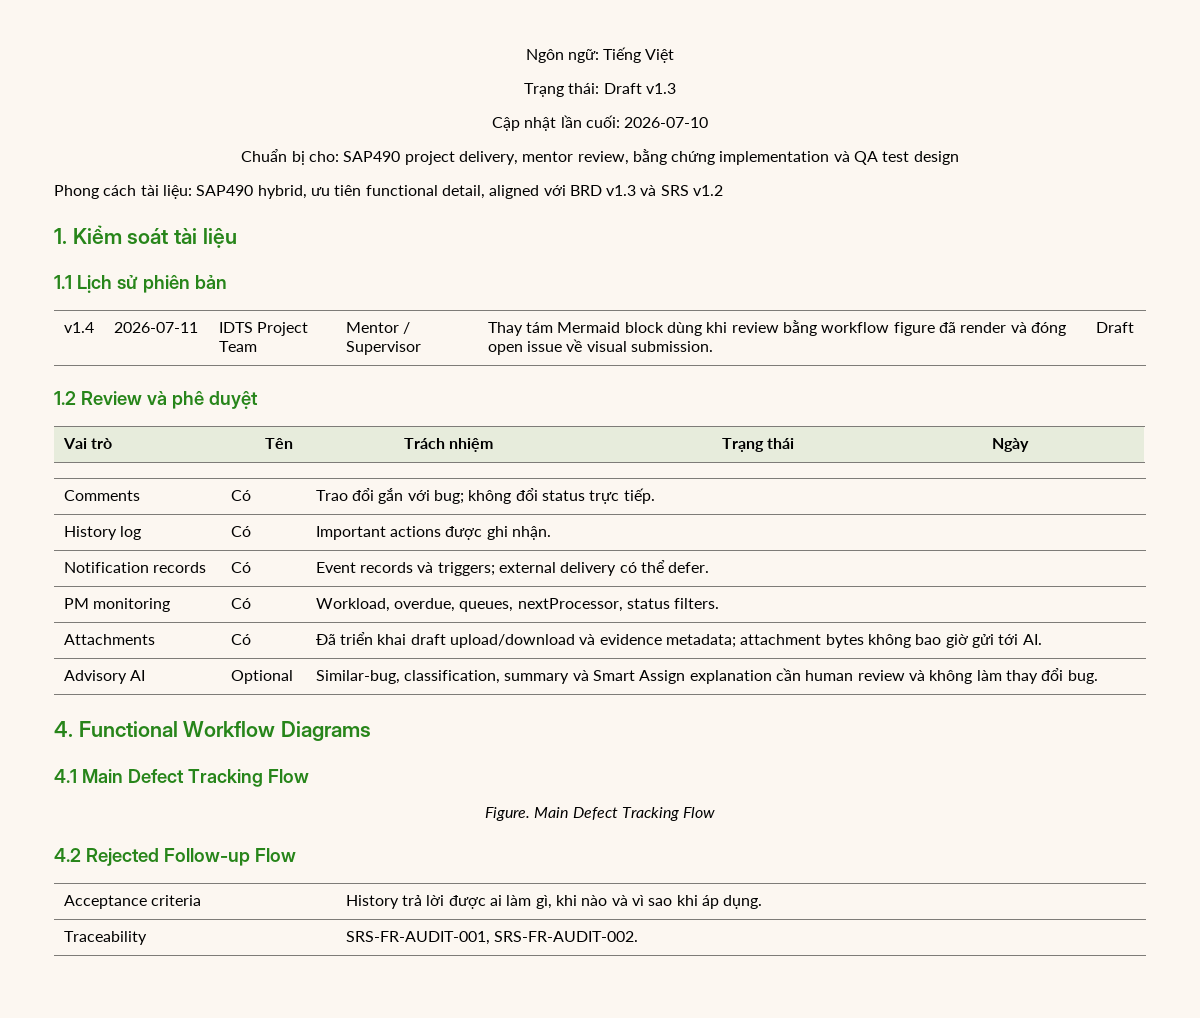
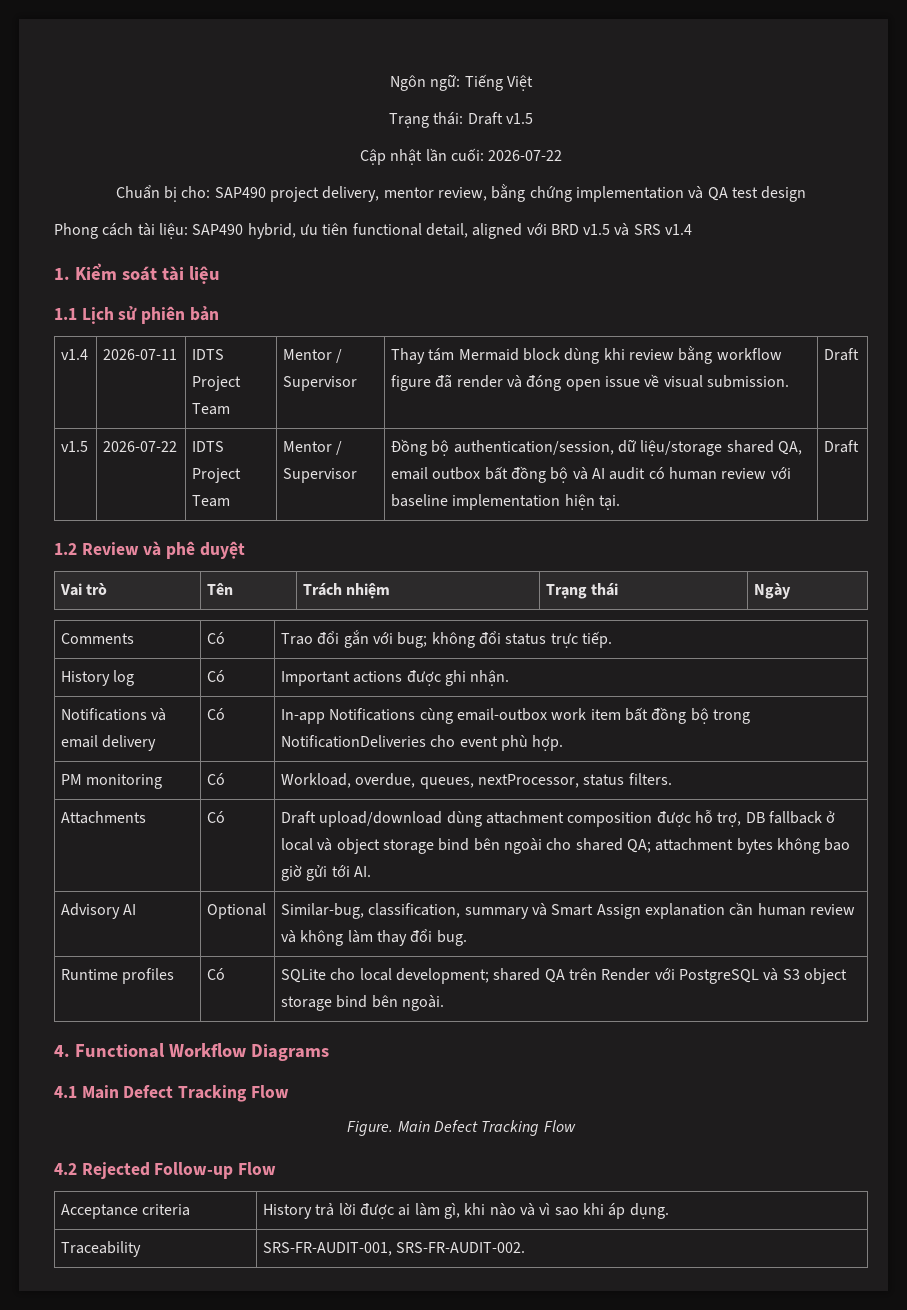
[645,83,676,94] v1.3 -> [505,113,533,124] v1.5
[624,117,709,128] 2026-07-10 -> [488,150,563,161] 2026-07-22
[606,185,637,196] v1.3 -> [583,224,611,235] v1.5
[693,185,724,196] v1.2 -> [665,224,693,235] v1.4
(1134, 327) none -> [61,441,89,452] [103,441,178,452] [192,441,225,452] [192,468,242,483] [192,495,231,507] [283,441,343,455] [283,468,358,483] [391,439,802,456] [391,466,791,483] [391,494,621,510] [824,440,860,453] // v1.5 | 2026-07-22 | IDTS Project Team | Mentor / Supervisor | Đồng bộ authentication/session, dữ liệu/storage shared QA, email outbox bất đồng bộ và AI audit có human review với baseline implementation hiện tại. | Draft
[63,562,207,573] [230,562,251,573] [315,560,710,576] Notification records | Có | Event records và triggers; external delivery có thể defer. -> [61,708,167,721] [61,735,157,751] [207,708,226,720] [281,707,750,724] [281,735,564,751] Notifications và email delivery | Có | In-app Notifications cùng email-outbox work item bất đồng bộ trong NotificationDeliveries cho event phù hợp.
[315,632,737,648] Đã triển khai draft upload/download và evidence metadata; -> [281,810,836,827] [281,838,651,854] Draft upload/download dùng attachment composition được hỗ trợ, DB fallback ở local và object storage bind bên ngoài cho shared QA;
(1098, 677) none -> [61,968,175,984] [207,968,226,980] [281,968,847,984] [281,995,445,1011] // Runtime profiles | Có | SQLite cho local development; shared QA trên Render với PostgreSQL và S3 object storage bind bên ngoài.

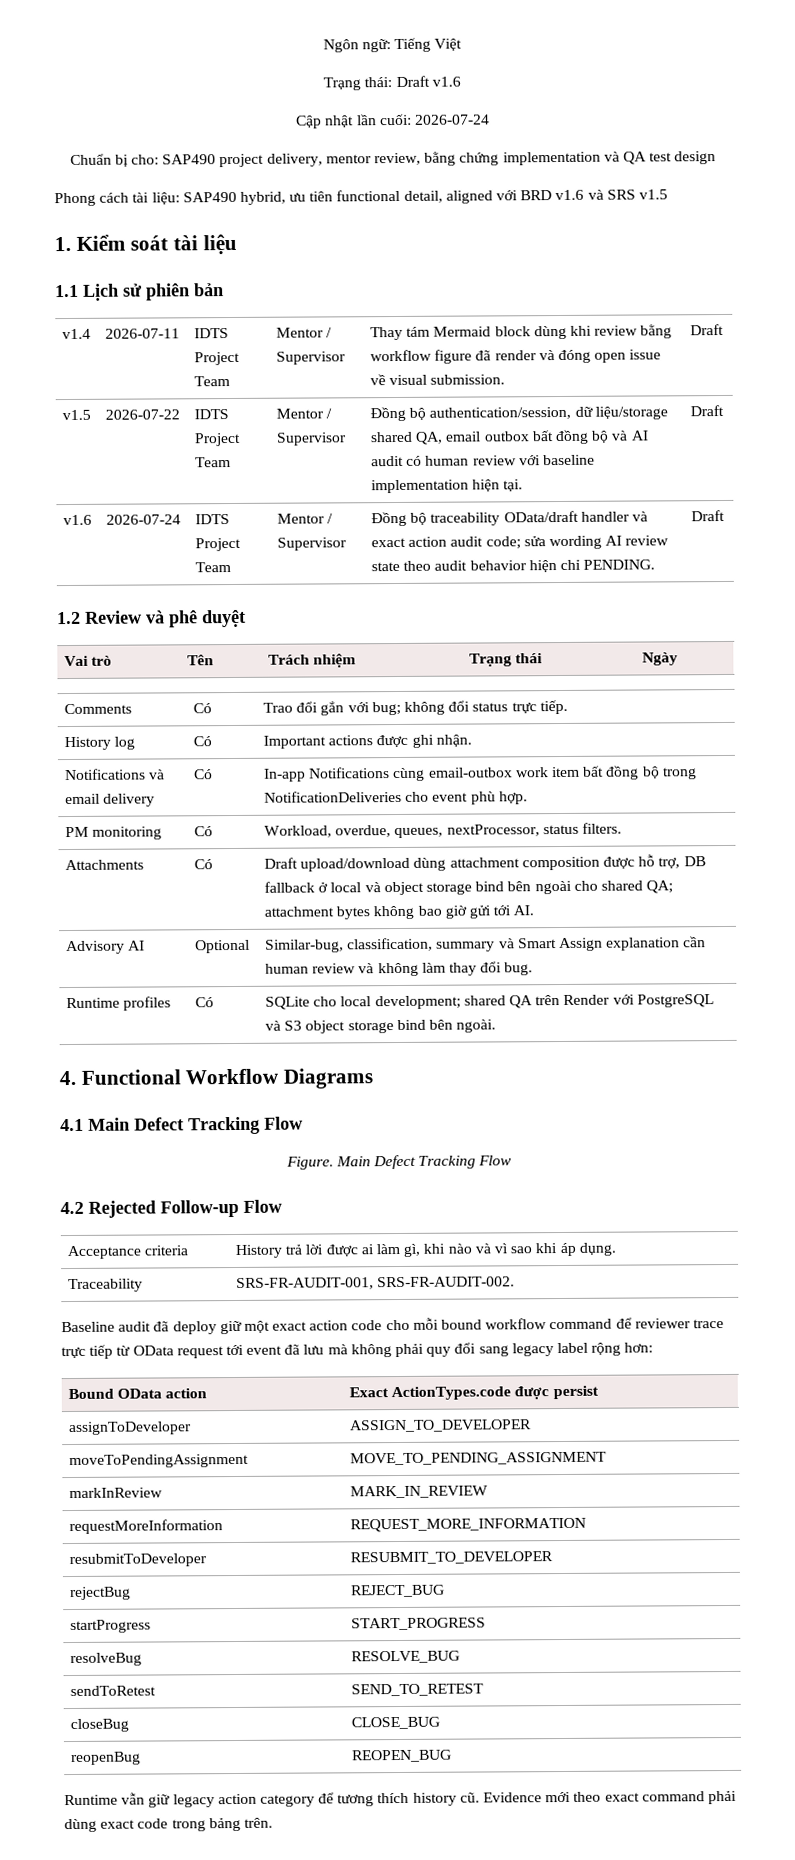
[505,113,533,124] v1.5 -> [431,76,461,87] v1.6
[488,150,563,161] 2026-07-22 -> [414,114,490,125] 2026-07-24
[583,224,611,235] v1.5 -> [555,189,585,201] v1.6
[665,224,693,235] v1.4 -> [638,189,668,200] v1.5
(860, 446) none -> [63,514,93,526] [106,514,182,525] [195,514,231,525] [195,537,242,552] [195,562,232,573] [277,513,334,524] [277,537,348,551] [371,510,649,527] [371,535,670,550] [371,559,656,573] [691,509,726,522] // v1.6 | 2026-07-24 | IDTS Project Team | Mentor / Supervisor | Đồng bộ traceability OData/draft handler và exact action audit code; sửa wording AI review state theo audit behavior hiện chỉ PENDING. | Draft
(526, 1247) none -> [61,1317,724,1335] [61,1342,654,1359] [68,1388,208,1400] [349,1385,599,1401] [68,1421,193,1436] [349,1419,533,1433] [69,1453,250,1469] [350,1451,608,1466] [69,1487,164,1499] [350,1485,489,1499] [69,1519,224,1535] [350,1517,587,1533] [69,1553,208,1568] [350,1551,554,1565] [70,1586,132,1601] [351,1584,446,1598] [70,1619,152,1634] [351,1617,487,1631] [70,1652,143,1667] [351,1650,461,1664] [70,1685,157,1697] [351,1683,485,1697] [70,1718,130,1733] [351,1716,441,1730] [71,1751,142,1766] [352,1749,453,1763] [64,1790,737,1808] [64,1817,273,1833] // Baseline audit đã deploy giữ một exact action code cho mỗi bound workflow command để reviewer trace trực tiếp từ OData request tới event đã lưu mà không phải quy đổi sang legacy label rộng hơn: // Bound OData action | Exact ActionTypes.code được persist // assignToDeveloper | ASSIGN_TO_DEVELOPER // moveToPendingAssignment | MOVE_TO_PENDING_ASSIGNMENT // markInReview | MARK_IN_REVIEW // requestMoreInformation | REQUEST_MORE_INFORMATION // resubmitToDeveloper | RESUBMIT_TO_DEVELOPER // rejectBug | REJECT_BUG // startProgress | START_PROGRESS // resolveBug | RESOLVE_BUG // sendToRetest | SEND_TO_RETEST // closeBug | CLOSE_BUG // reopenBug | REOPEN_BUG // Runtime vẫn giữ legacy action category để tương thích history cũ. Evidence mới theo exact command phải dùng exact code trong bảng trên.

